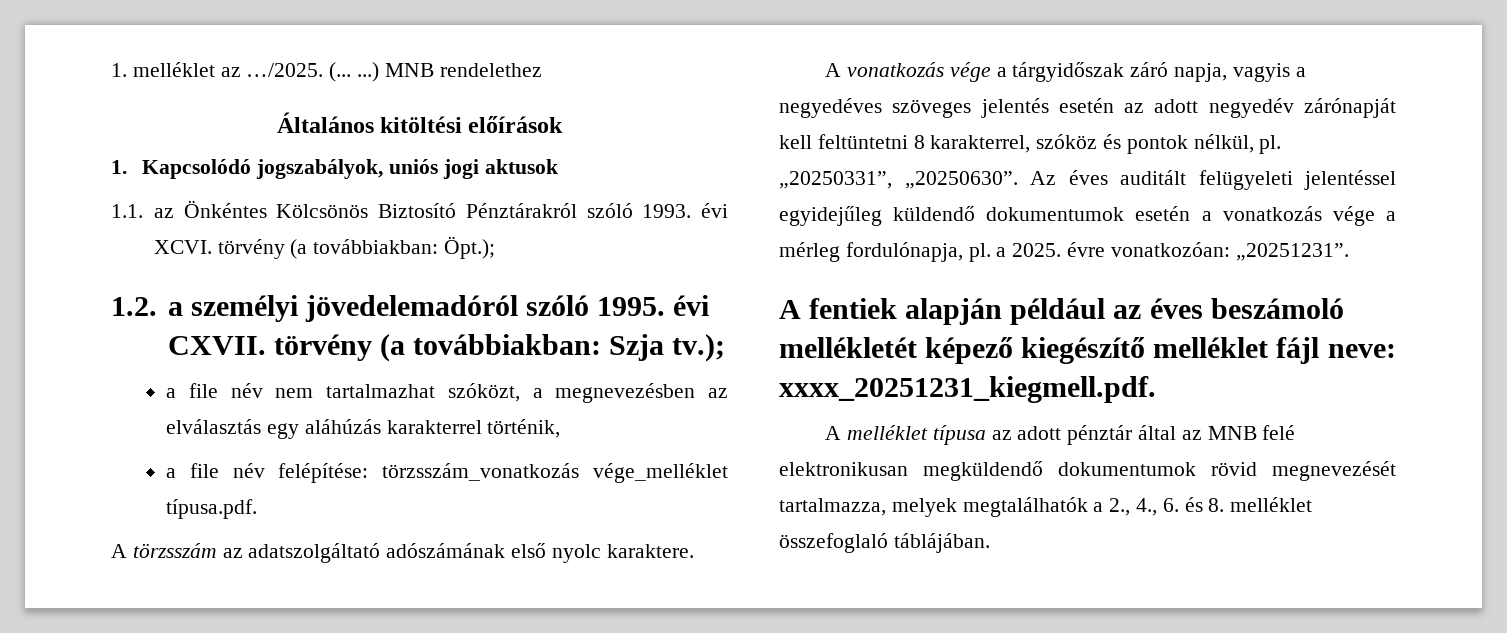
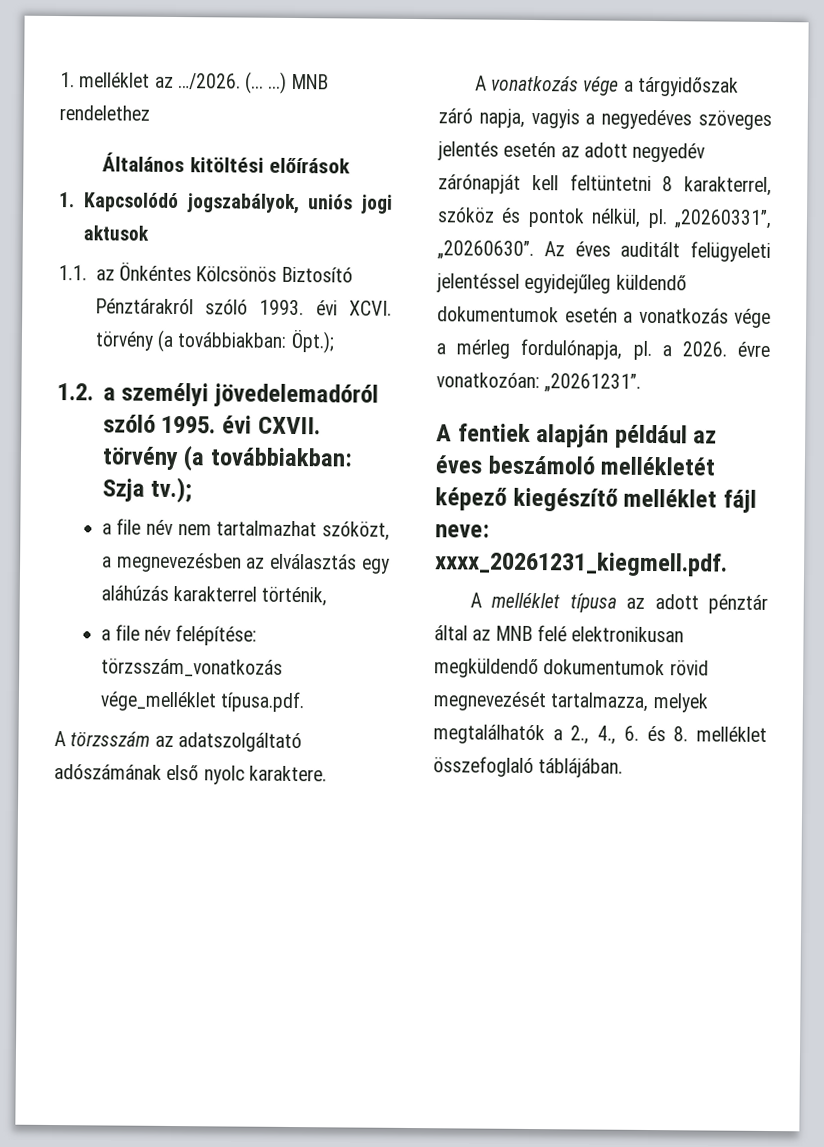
[246,63,324,77] …/2025. -> [177,73,241,90] …/2026.
[779,171,1018,189] „20250331”, „20250630”. -> [674,209,772,229] [437,240,534,261] „20260331”, „20260630”.
[1012,243,1062,257] 2025. -> [681,341,727,357] 2026.
[1235,243,1349,261] „20251231”. -> [544,373,642,393] „20261231”.
[779,376,1156,403] xxxx_20251231_kiegmell.pdf. -> [434,551,728,577] xxxx_20261231_kiegmell.pdf.

